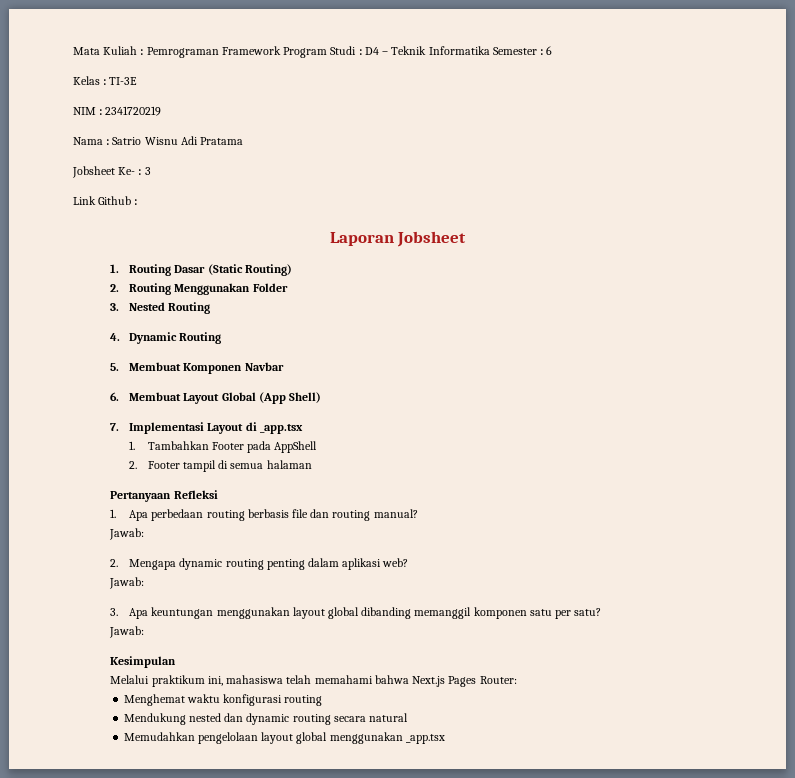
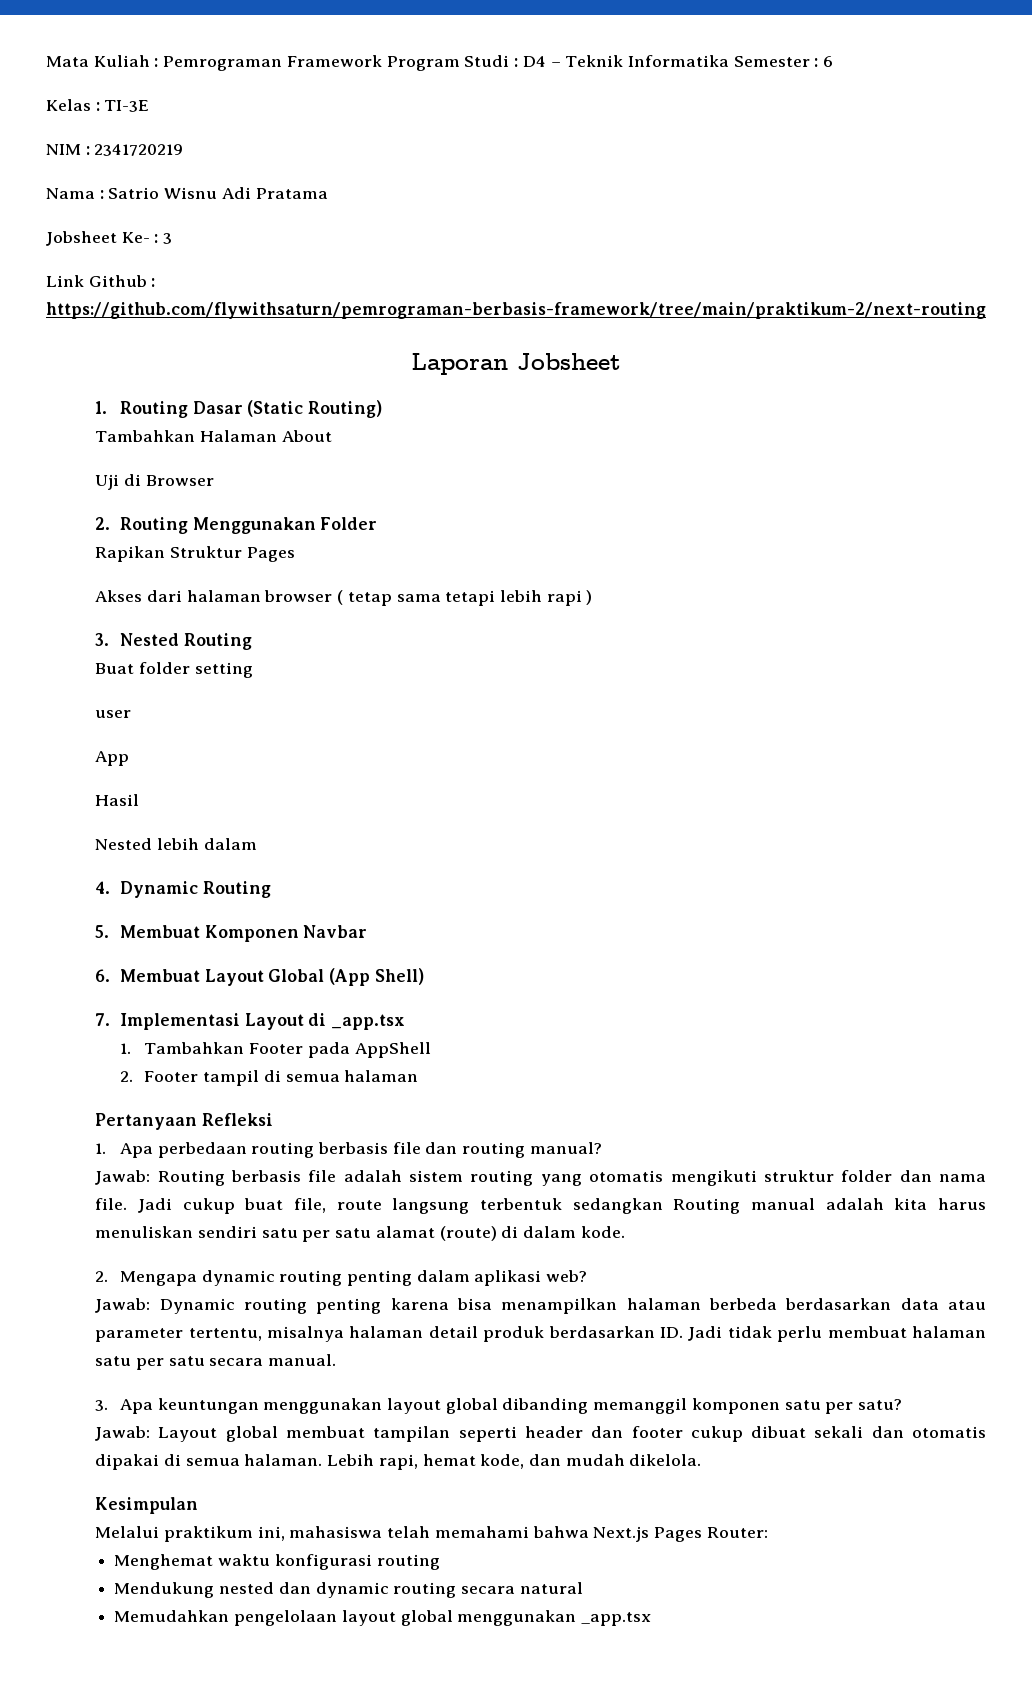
(138, 202) none -> [46,302,986,319] https://github.com/flywithsaturn/pemrograman-berbasis-framework/tree/main/praktikum-2/next-routing
[110,283,288,295] [110,302,211,314] 2. Routing Menggunakan Folder // 3. Nested Routing -> [95,430,332,442] [95,474,214,490] [95,517,378,534] [95,546,295,562] [95,590,593,606] [95,633,252,650] [95,662,253,678] [95,710,132,718] [95,751,130,766] [95,794,140,806] [95,838,257,850] Tambahkan Halaman About // Uji di Browser // 2. Routing Menggunakan Folder // Rapikan Struktur Pages // Akses dari halaman browser ( tetap sama tetapi lebih rapi ) // 3. Nested Routing // Buat folder setting // user // App // Hasil // Nested lebih dalam
(145, 534) none -> [157,1170,987,1186] [95,1198,986,1214] [95,1226,625,1242] Routing berbasis file adalah sistem routing yang otomatis mengikuti struktur folder dan nama file. Jadi cukup buat file, route langsung terbentuk sedangkan Routing manual adalah kita harus menuliskan sendiri satu per satu alamat (route) di dalam kode.
(145, 583) none -> [159,1298,987,1314] [95,1326,986,1342] [95,1354,337,1370] Dynamic routing penting karena bisa menampilkan halaman berbeda berdasarkan data atau parameter tertentu, misalnya halaman detail produk berdasarkan ID. Jadi tidak perlu membuat halaman satu per satu secara manual.
(145, 632) none -> [158,1426,987,1442] [95,1454,702,1470] Layout global membuat tampilan seperti header dan footer cukup dibuat sekali dan otomatis dipakai di semua halaman. Lebih rapi, hemat kode, dan mudah dikelola.

